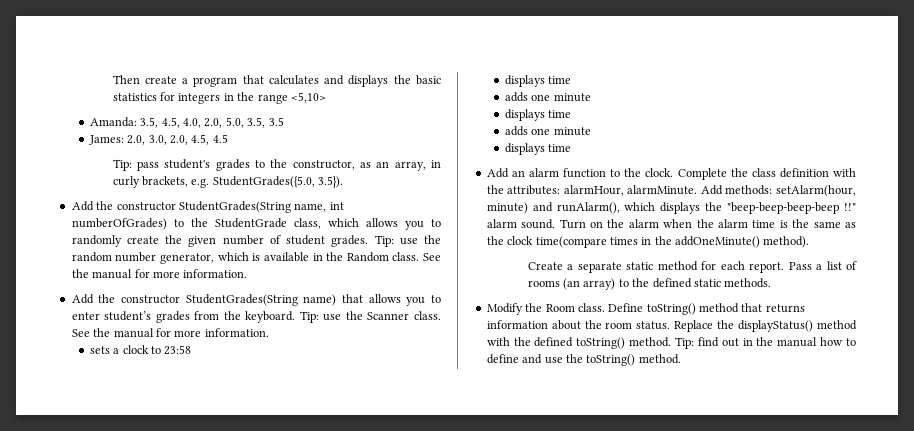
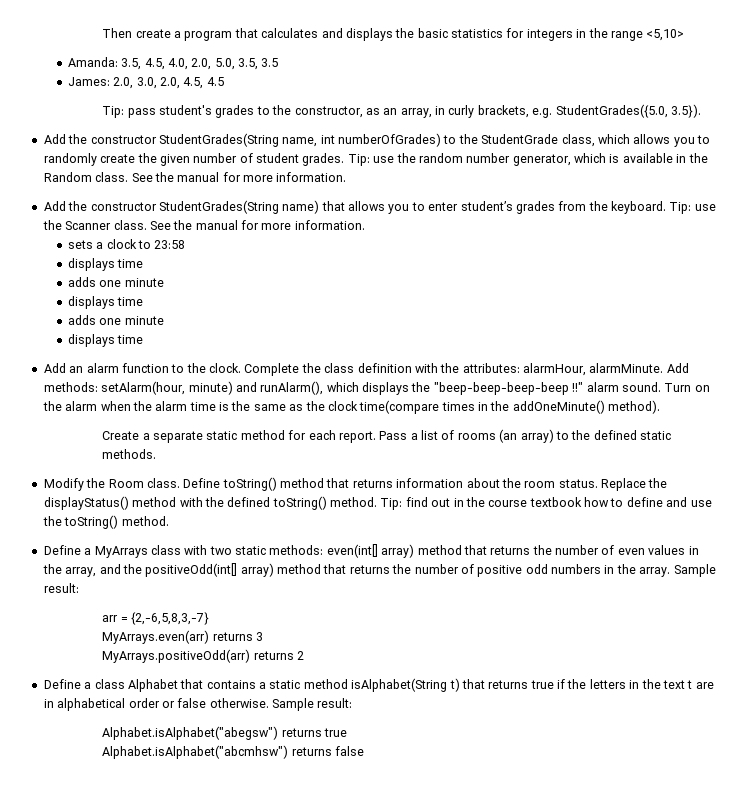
[777,337,818,347] manual -> [488,497,582,507] course textbook
(681, 359) none -> [43,544,699,558] [42,563,716,577] [43,583,79,593] [102,612,210,625] [102,630,264,644] [102,649,305,663] [43,678,714,692] [43,698,353,711] [102,726,348,740] [102,745,365,759] // Define a MyArrays class with two static methods: even(int[] array) method that returns the number of even values in the array, and the positiveOdd(int[] array) method that returns the number of positive odd numbers in the array. Sample result: // arr = {2,-6,5,8,3,-7} // MyArrays.even(arr) returns 3 // MyArrays.positiveOdd(arr) returns 2 // Define a class Alphabet that contains a static method isAlphabet(String t) that returns true if the letters in the text t are in alphabetical order or false otherwise. Sample result: // Alphabet.isAlphabet("abegsw") returns true // Alphabet.isAlphabet("abcmhsw") returns false

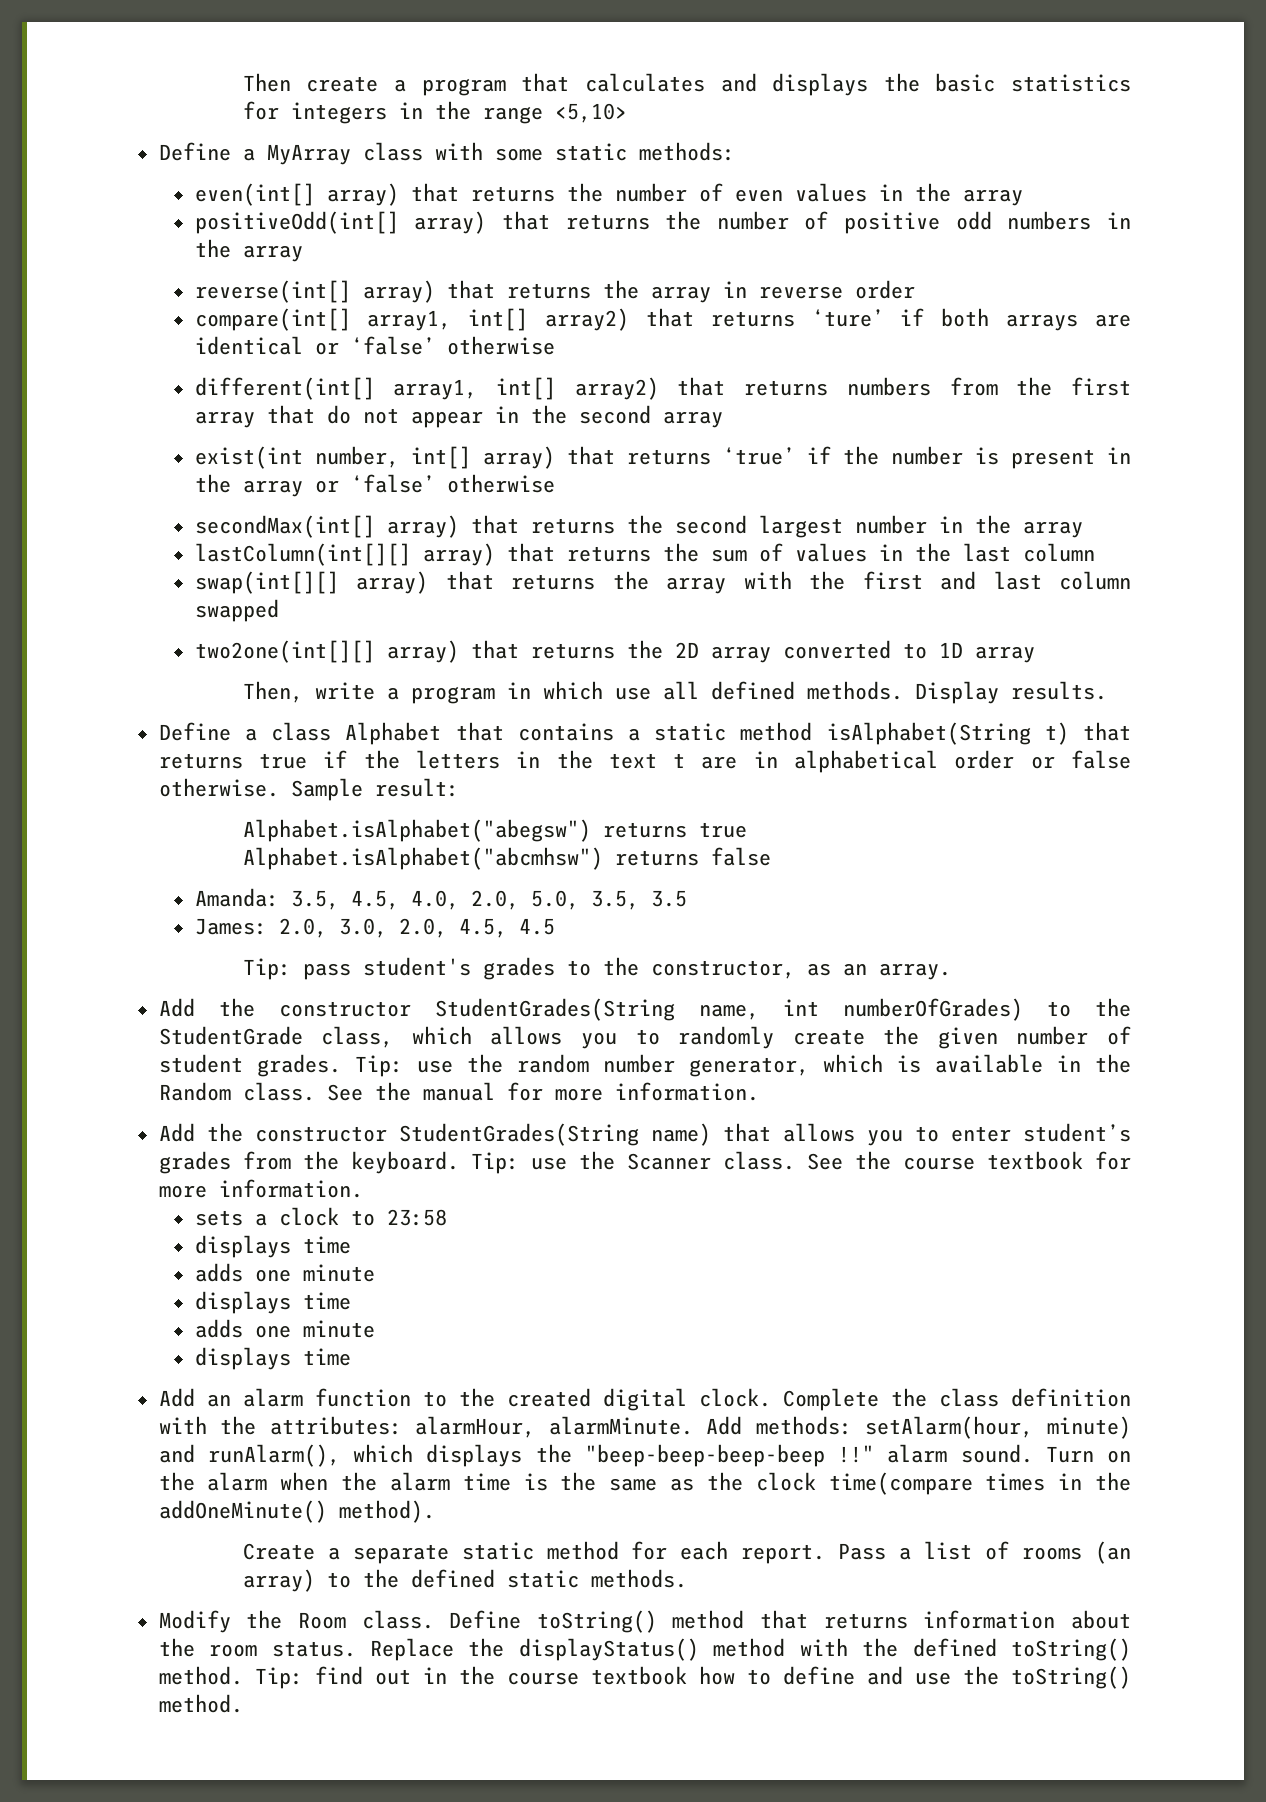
(685, 35) none -> [158,142,735,165] [194,183,1023,206] [194,211,1131,234] [194,239,303,262] [194,280,915,303] [194,308,1131,331] [194,336,555,355] [194,377,1131,400] [194,405,723,428] [194,446,1132,469] [194,474,555,497] [194,515,1083,538] [194,543,1095,566] [194,571,1131,594] [194,599,279,622] [194,640,1035,663] [242,681,1107,704] [158,722,1131,745] [158,750,1132,773] [158,778,459,801] [242,819,747,842] [242,847,771,870] // Define a MyArray class with some static methods: // even(int[] array) that returns the number of even values in the array // positiveOdd(int[] array) that returns the number of positive odd numbers in the array // reverse(int[] array) that returns the array in reverse order // compare(int[] array1, int[] array2) that returns ‘ture’ if both arrays are identical or ‘false’ otherwise // different(int[] array1, int[] array2) that returns numbers from the first array that do not appear in the second array // exist(int number, int[] array) that returns ‘true’ if the number is present in the array or ‘false’ otherwise // secondMax(int[] array) that returns the second largest number in the array // lastColumn(int[][] array) that returns the sum of values in the last column // swap(int[][] array) that returns the array with the first and last column swapped // two2one(int[][] array) that returns the 2D array converted to 1D array // Then, write a program in which use all defined methods. Display results. // Define a class Alphabet that contains a static method isAlphabet(String t) that returns true if the letters in the text t are in alphabetical order or false otherwise. Sample result: // Alphabet.isAlphabet("abegsw") returns true // Alphabet.isAlphabet("abcmhsw") returns false
[400,104,701,118] array, in curly brackets, e.g. StudentGrades({5.0, 3.5}). -> [878,963,951,980] array.
[195,220,238,230] manual -> [902,1151,1083,1170] course textbook
(206, 368) none -> [506,1388,687,1411] created digital
[43,544,699,558] [42,563,716,577] [43,583,79,593] [102,612,210,625] [102,630,264,644] [102,649,305,663] [43,678,714,692] [43,698,353,711] [102,726,348,740] [102,745,365,759] // Define a MyArrays class with two static methods: even(int[] array) method that returns the number of even values in the array, and the positiveOdd(int[] array) method that returns the number of positive odd numbers in the array. Sample result: // arr = {2,-6,5,8,3,-7} // MyArrays.even(arr) returns 3 // MyArrays.positiveOdd(arr) returns 2 // Define a class Alphabet that contains a static method isAlphabet(String t) that returns true if the letters in the text t are in alphabetical order or false otherwise. Sample result: // Alphabet.isAlphabet("abegsw") returns true // Alphabet.isAlphabet("abcmhsw") returns false -> (243, 1703) none

